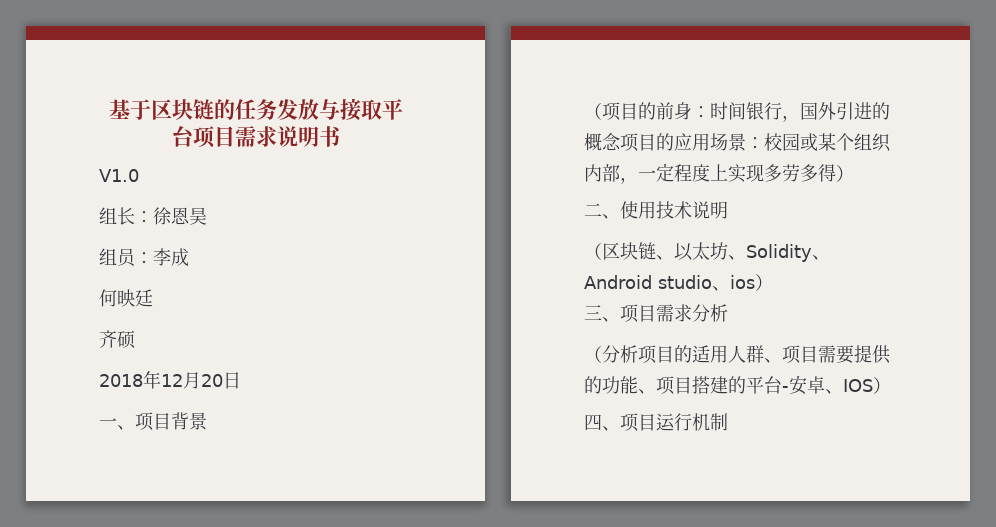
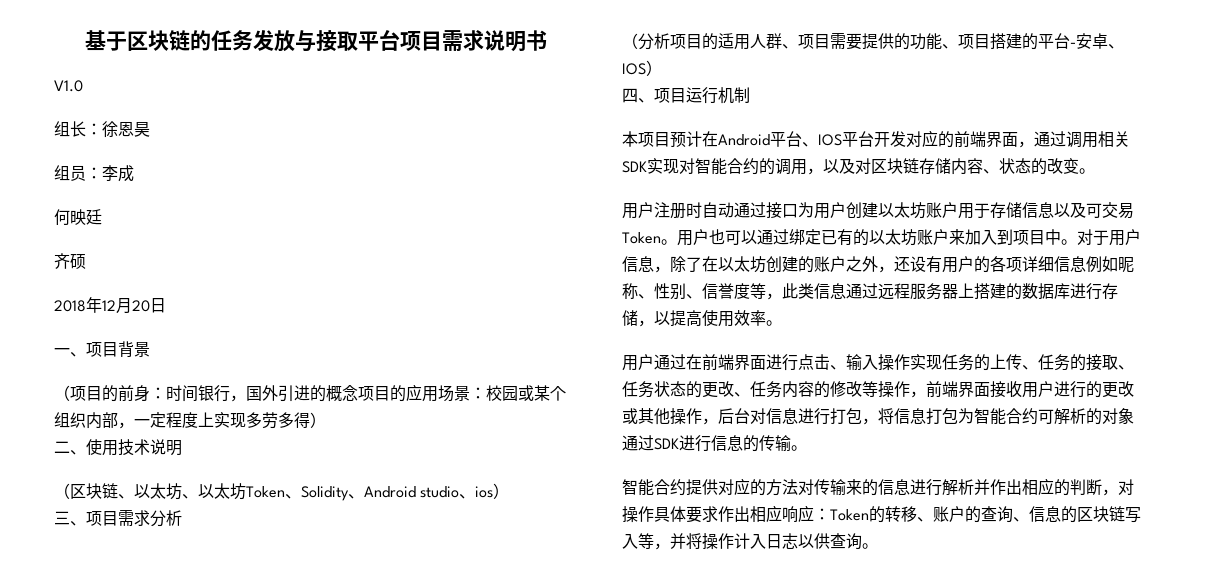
(746, 257) none -> [198,483,301,500] 以太坊Token、
(728, 422) none -> [622,130,1130,148] [622,158,1095,175] [622,202,1134,219] [622,229,1141,246] [622,256,1134,273] [622,283,1118,300] [622,310,782,327] [622,354,1134,371] [622,381,1134,398] [622,408,1134,425] [622,435,807,452] [622,478,1134,496] [622,505,1141,523] [622,533,878,550] // 本项目预计在Android平台、IOS平台开发对应的前端界面，通过调用相关SDK实现对智能合约的调用，以及对区块链存储内容、状态的改变。 // 用户注册时自动通过接口为用户创建以太坊账户用于存储信息以及可交易Token。用户也可以通过绑定已有的以太坊账户来加入到项目中。对于用户信息，除了在以太坊创建的账户之外，还设有用户的各项详细信息例如昵称、性别、信誉度等，此类信息通过远程服务器上搭建的数据库进行存储，以提高使用效率。 // 用户通过在前端界面进行点击、输入操作实现任务的上传、任务的接取、任务状态的更改、任务内容的修改等操作，前端界面接收用户进行的更改或其他操作，后台对信息进行打包，将信息打包为智能合约可解析的对象通过SDK进行信息的传输。 // 智能合约提供对应的方法对传输来的信息进行解析并作出相应的判断，对操作具体要求作出相应响应：Token的转移、账户的查询、信息的区块链写入等，并将操作计入日志以供查询。

